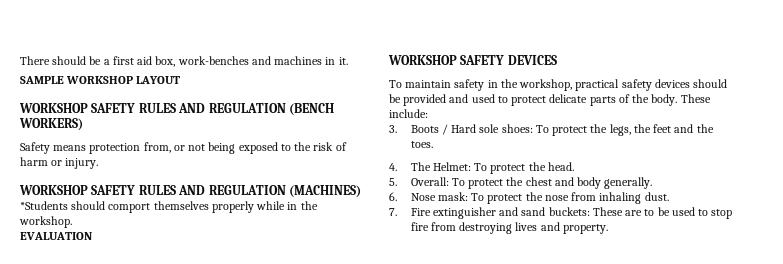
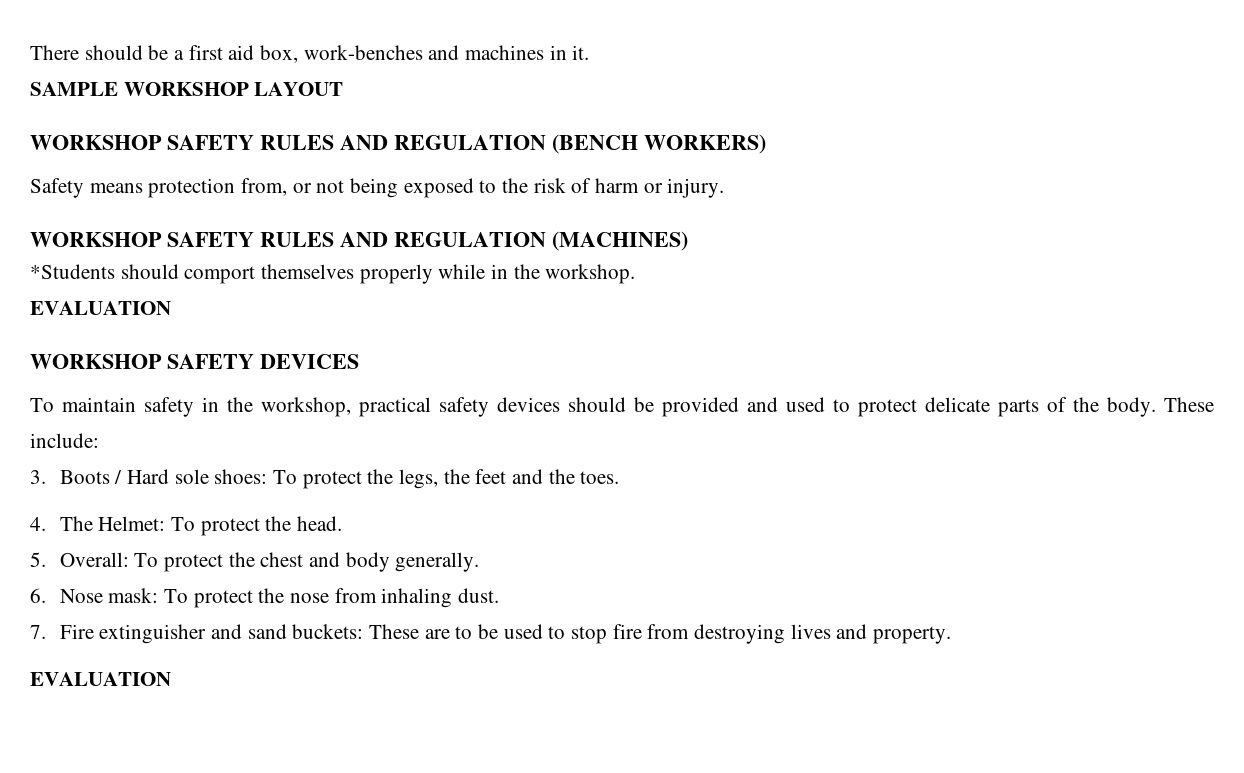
(608, 229) none -> [30,672,171,686] // EVALUATION

